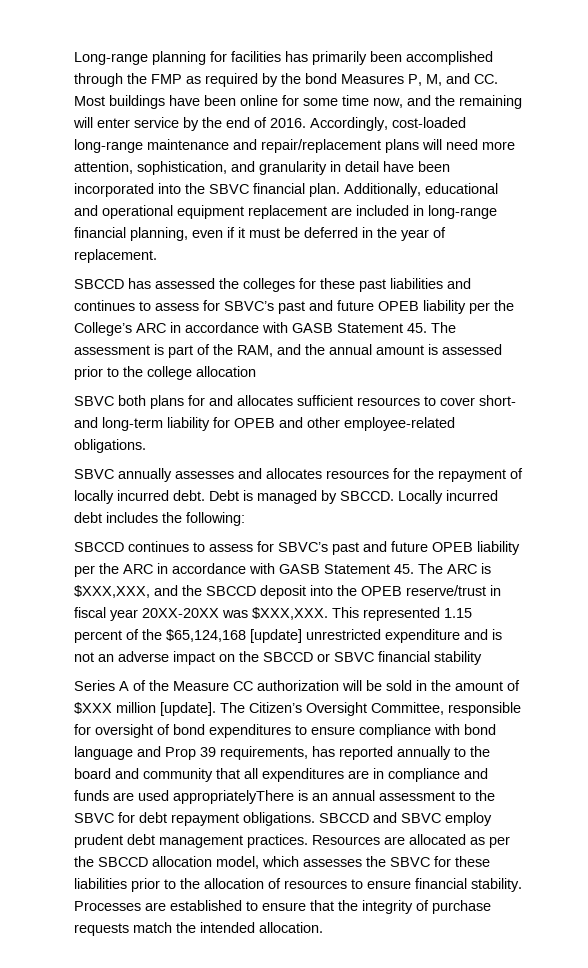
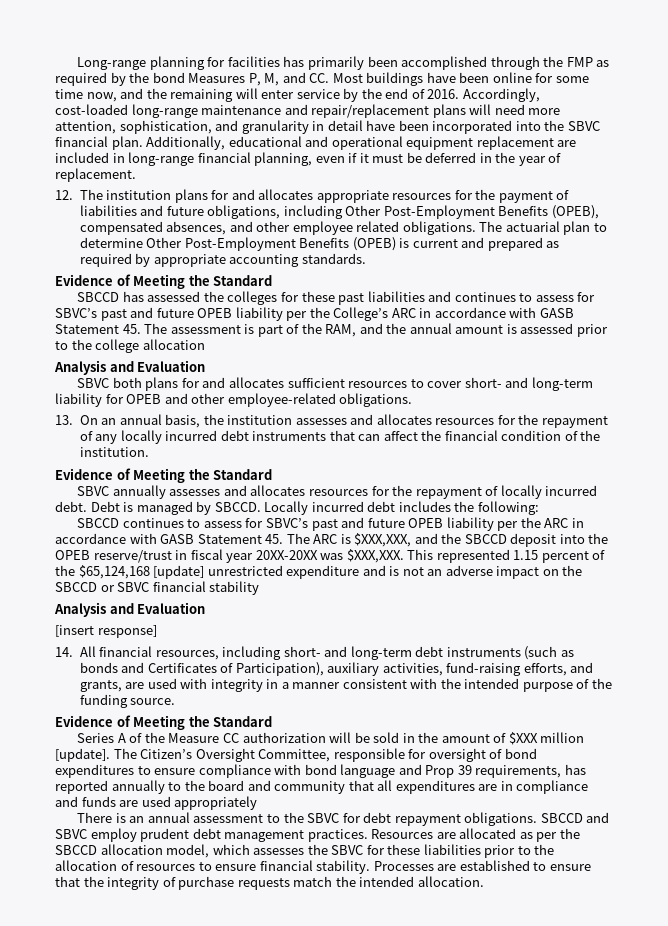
(157, 256) none -> [55,189,570,203] [79,205,599,219] [79,221,607,235] [79,237,560,251] [79,253,366,267] [55,274,273,289] // 12. The institution plans for and allocates appropriate resources for the payment of liabilities and future obligations, including Other Post-Employment Benefits (OPEB), compensated absences, and other employee related obligations. The actuarial plan to determine Other Post-Employment Benefits (OPEB) is current and prepared as required by appropriate accounting standards. // Evidence of Meeting the Standard
(256, 371) none -> [54,360,206,375] // Analysis and Evaluation
(146, 446) none -> [55,414,608,428] [79,430,601,444] [79,447,149,457] [55,468,273,483] // 13. On an annual basis, the institution assesses and allocates resources for the repayment of any locally incurred debt instruments that can affect the financial condition of the institution. // Evidence of Meeting the Standard
(482, 658) none -> [54,602,206,617] [55,625,157,638] [55,646,574,660] [79,662,594,676] [79,678,612,692] [79,694,176,708] [55,715,273,730] // Analysis and Evaluation // [insert response] // 14. All financial resources, including short- and long-term debt instruments (such as bonds and Certificates of Participation), auxiliary activities, fund-raising efforts, and grants, are used with integrity in a manner consistent with the intended purpose of the funding source. // Evidence of Meeting the Standard
[173,790,294,804] appropriatelyThere -> [174,796,258,810] [77,812,113,823] appropriately // There

